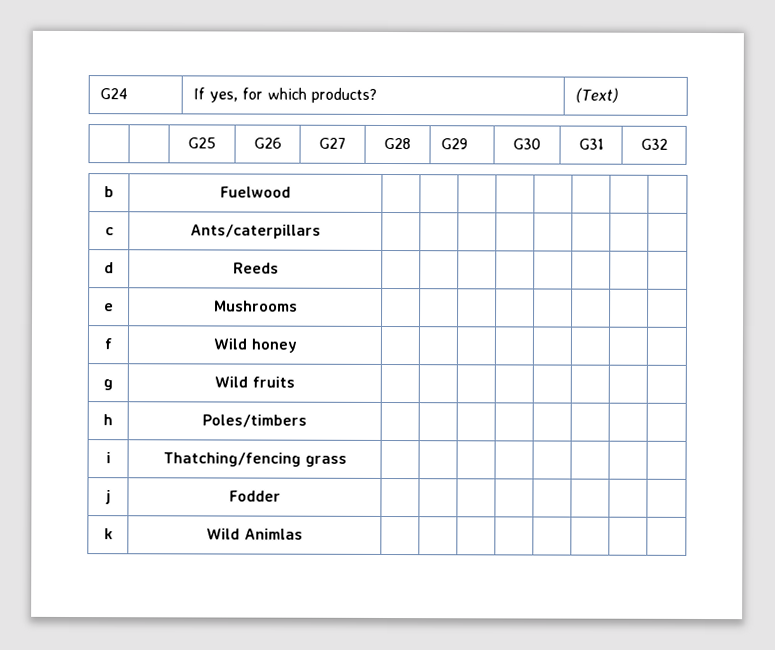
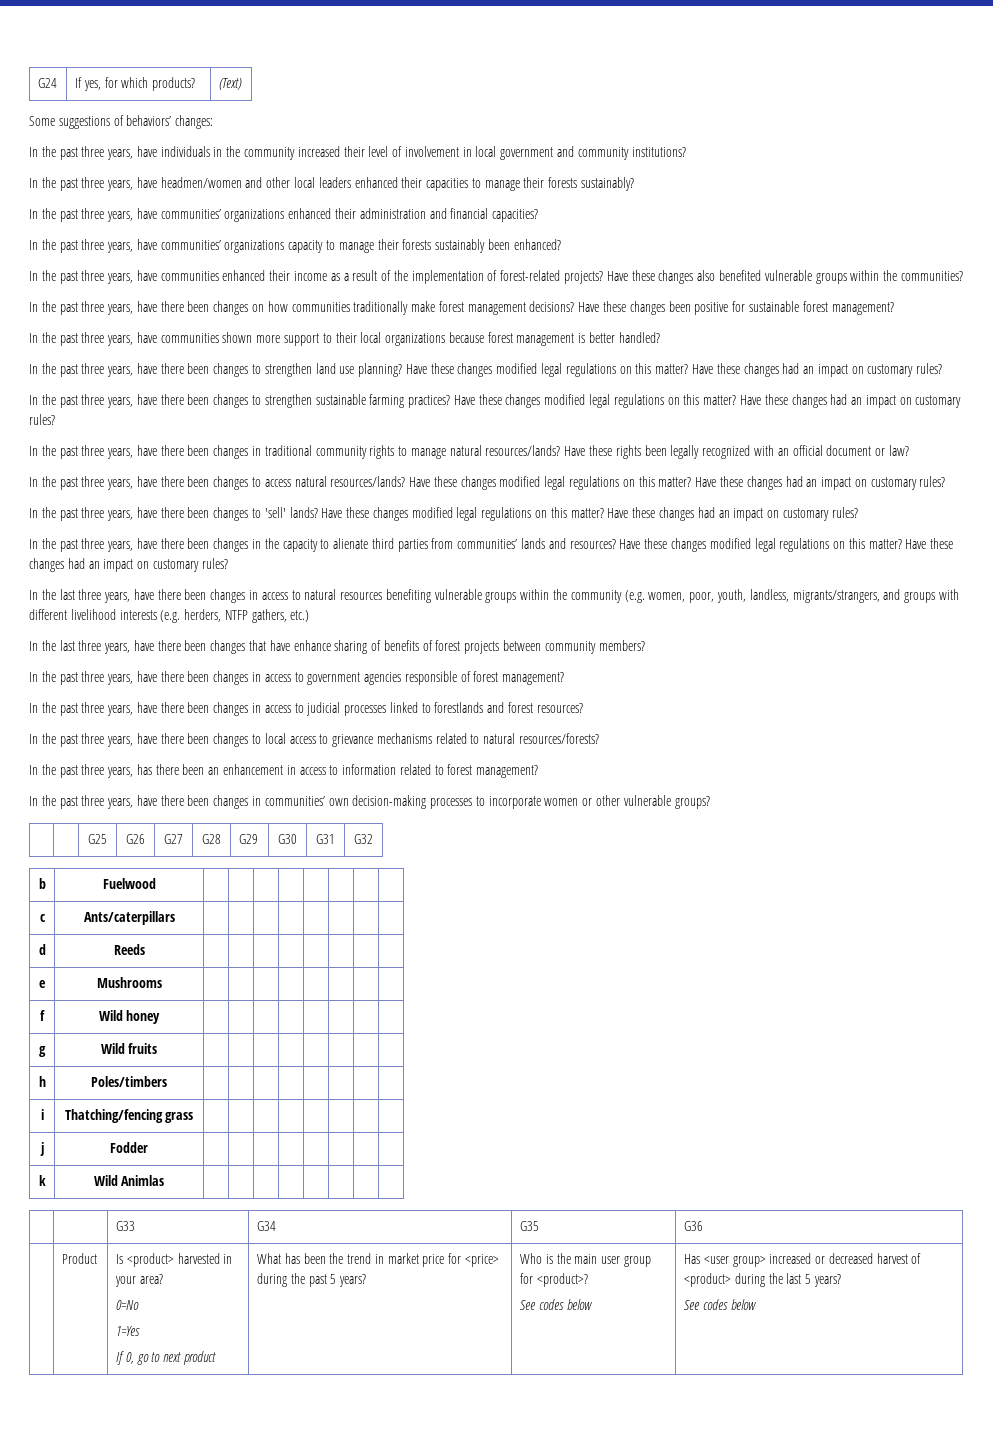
(619, 95) none -> [29,115,214,129] [29,146,686,160] [29,177,635,191] [29,208,539,222] [29,239,561,253] [29,270,963,284] [29,301,894,315] [29,332,660,346] [29,363,943,377] [29,394,962,408] [29,414,55,425] [29,445,909,459] [29,476,946,490] [29,507,858,521] [29,538,954,552] [29,558,228,572] [29,589,959,603] [29,609,310,623] [29,640,645,654] [29,671,565,685] [29,702,583,716] [29,733,600,747] [29,764,539,778] [29,795,710,809] // Some suggestions of behaviors’ changes: // In the past three years, have individuals in the community increased their level of involvement in local government and community institutions? // In the past three years, have headmen/women and other local leaders enhanced their capacities to manage their forests sustainably? // In the past three years, have communities’ organizations enhanced their administration and financial capacities? // In the past three years, have communities’ organizations capacity to manage their forests sustainably been enhanced? // In the past three years, have communities enhanced their income as a result of the implementation of forest-related projects? Have these changes also benefited vulnerable groups within the communities? // In the past three years, have there been changes on how communities traditionally make forest management decisions? Have these changes been positive for sustainable forest management? // In the past three years, have communities shown more support to their local organizations because forest management is better handled? // In the past three years, have there been changes to strengthen land use planning? Have these changes modified legal regulations on this matter? Have these changes had an impact on customary rules? // In the past three years, have there been changes to strengthen sustainable farming practices? Have these changes modified legal regulations on this matter? Have these changes had an impact on customary rules? // In the past three years, have there been changes in traditional community rights to manage natural resources/lands? Have these rights been legally recognized with an official document or law? // In the past three years, have there been changes to access natural resources/lands? Have these changes modified legal regulations on this matter? Have these changes had an impact on customary rules? // In the past three years, have there been changes to 'sell' lands? Have these changes modified legal regulations on this matter? Have these changes had an impact on customary rules? // In the past three years, have there been changes in the capacity to alienate third parties from communities’ lands and resources? Have these changes modified legal regulations on this matter? Have these changes had an impact on customary rules? // In the last three years, have there been changes in access to natural resources benefiting vulnerable groups within the community (e.g. women, poor, youth, landless, migrants/strangers, and groups with different livelihood interests (e.g. herders, NTFP gathers, etc.) // In the last three years, have there been changes that have enhance sharing of benefits of forest projects between community members? // In the past three years, have there been changes in access to government agencies responsible of forest management? // In the past three years, have there been changes in access to judicial processes linked to forestlands and forest resources? // In the past three years, have there been changes to local access to grievance mechanisms related to natural resources/forests? // In the past three years, has there been an enhancement in access to information related to forest management? // In the past three years, have there been changes in communities’ own decision-making processes to incorporate women or other vulnerable groups?
(303, 534) none -> [115,1221,135,1231] [256,1221,276,1231] [519,1221,539,1231] [683,1221,703,1231] [61,1253,97,1264] [115,1253,233,1267] [114,1274,163,1287] [115,1300,139,1310] [115,1326,140,1336] [115,1351,216,1365] [256,1253,499,1267] [256,1273,367,1287] [519,1253,651,1267] [519,1273,588,1287] [519,1299,592,1310] [683,1253,922,1267] [683,1273,841,1287] [683,1299,756,1310] // | | G33 | G34 | G35 | G36 // | Product | Is <product> harvested in your area? // 0=No // 1=Yes // If 0, go to next product | What has been the trend in market price for <price> during the past 5 years? | Who is the main user group for <product>? // See codes below | Has <user group> increased or decreased harvest of <product> during the last 5 years? // See codes below

